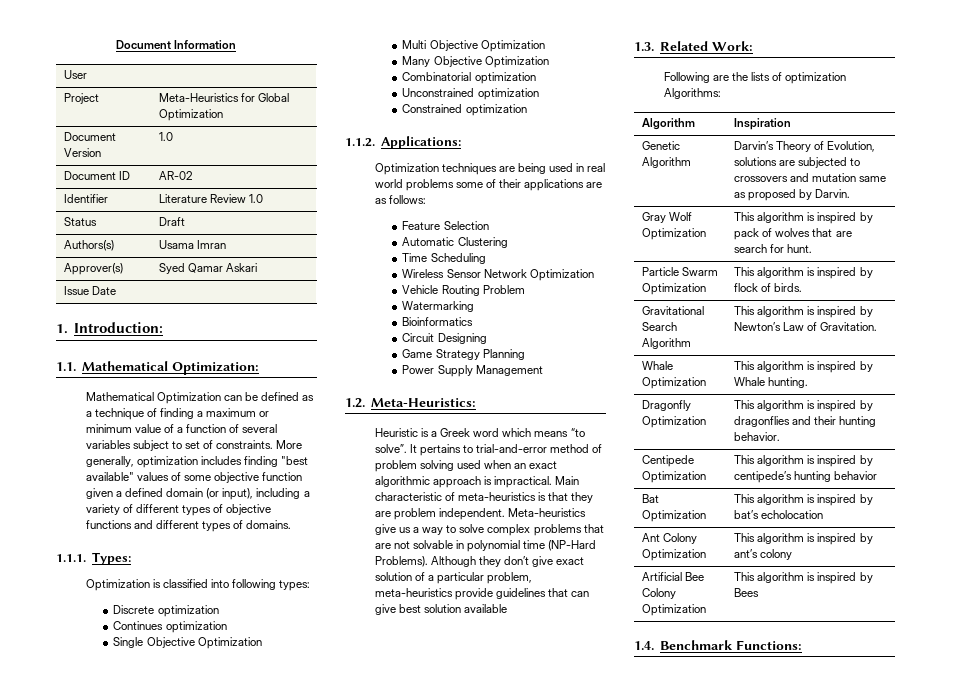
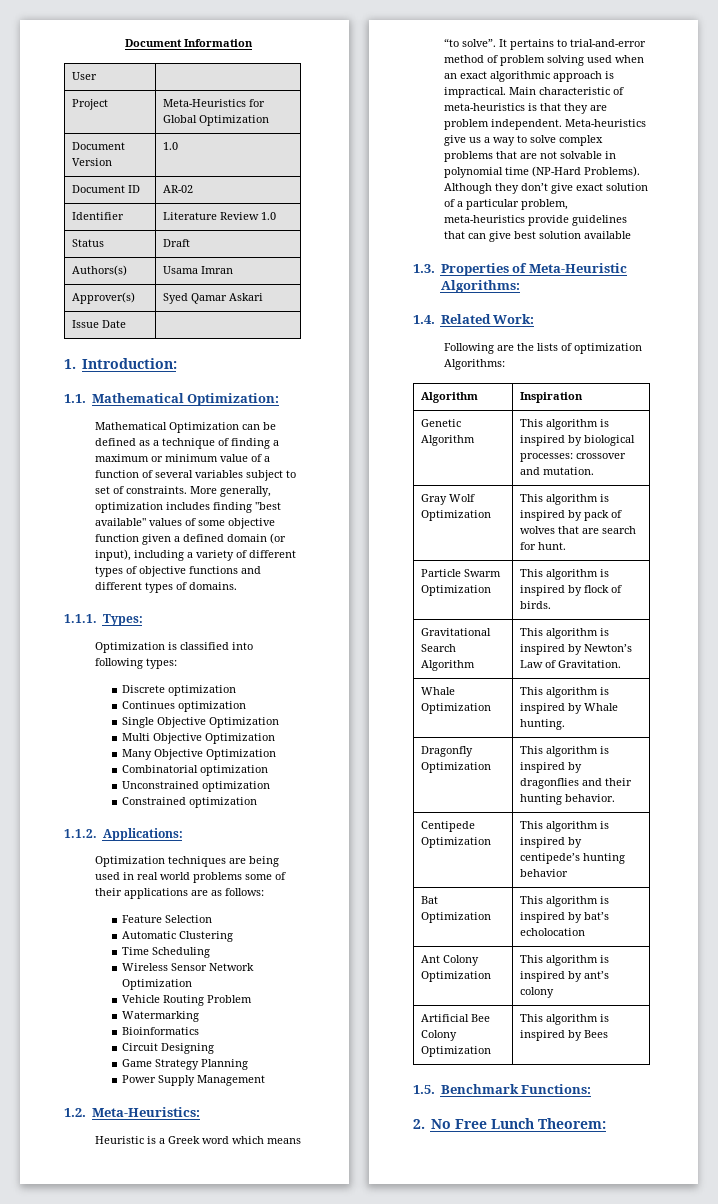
(654, 46) none -> [440,263,627,276] [440,280,520,293] [413,315,435,324] Properties of Meta-Heuristic Algorithms: // 1.4.
[734,141,876,152] [734,157,861,168] [734,173,887,182] [734,189,851,201] Darvin’s Theory of Evolution, solutions are subjected to crossovers and mutation same as proposed by Darvin. -> [519,419,609,430] [519,435,635,446] [519,453,626,462] [519,467,594,475] This algorithm is inspired by biological processes: crossover and mutation.
[634,641,654,650] 1.4. -> [413,1085,435,1094] 1.5.
(802, 645) none -> [413,1118,606,1129] // 2. No Free Lunch Theorem:

